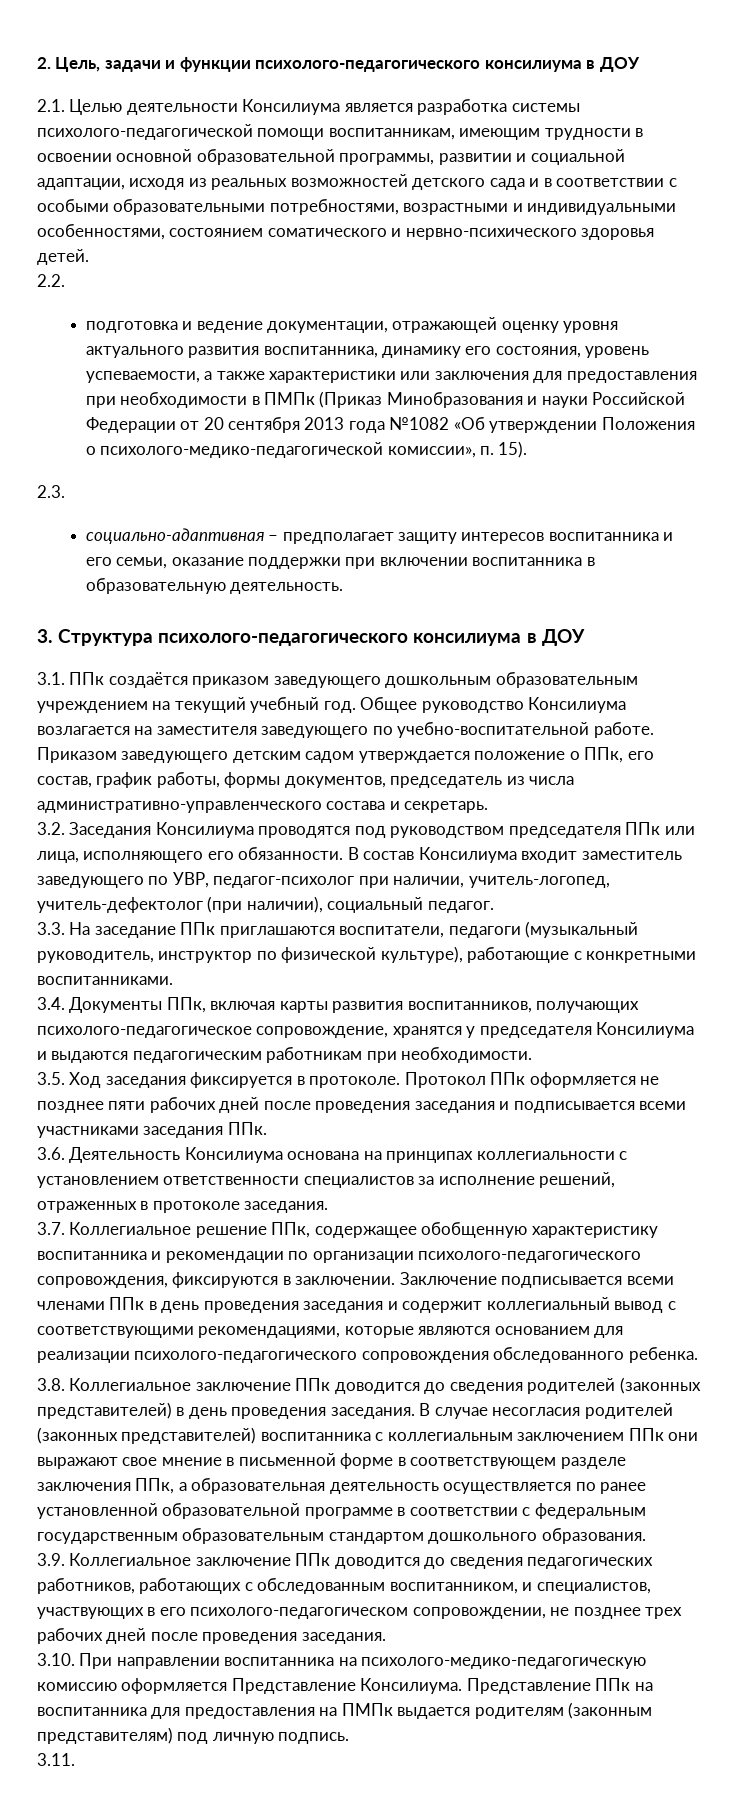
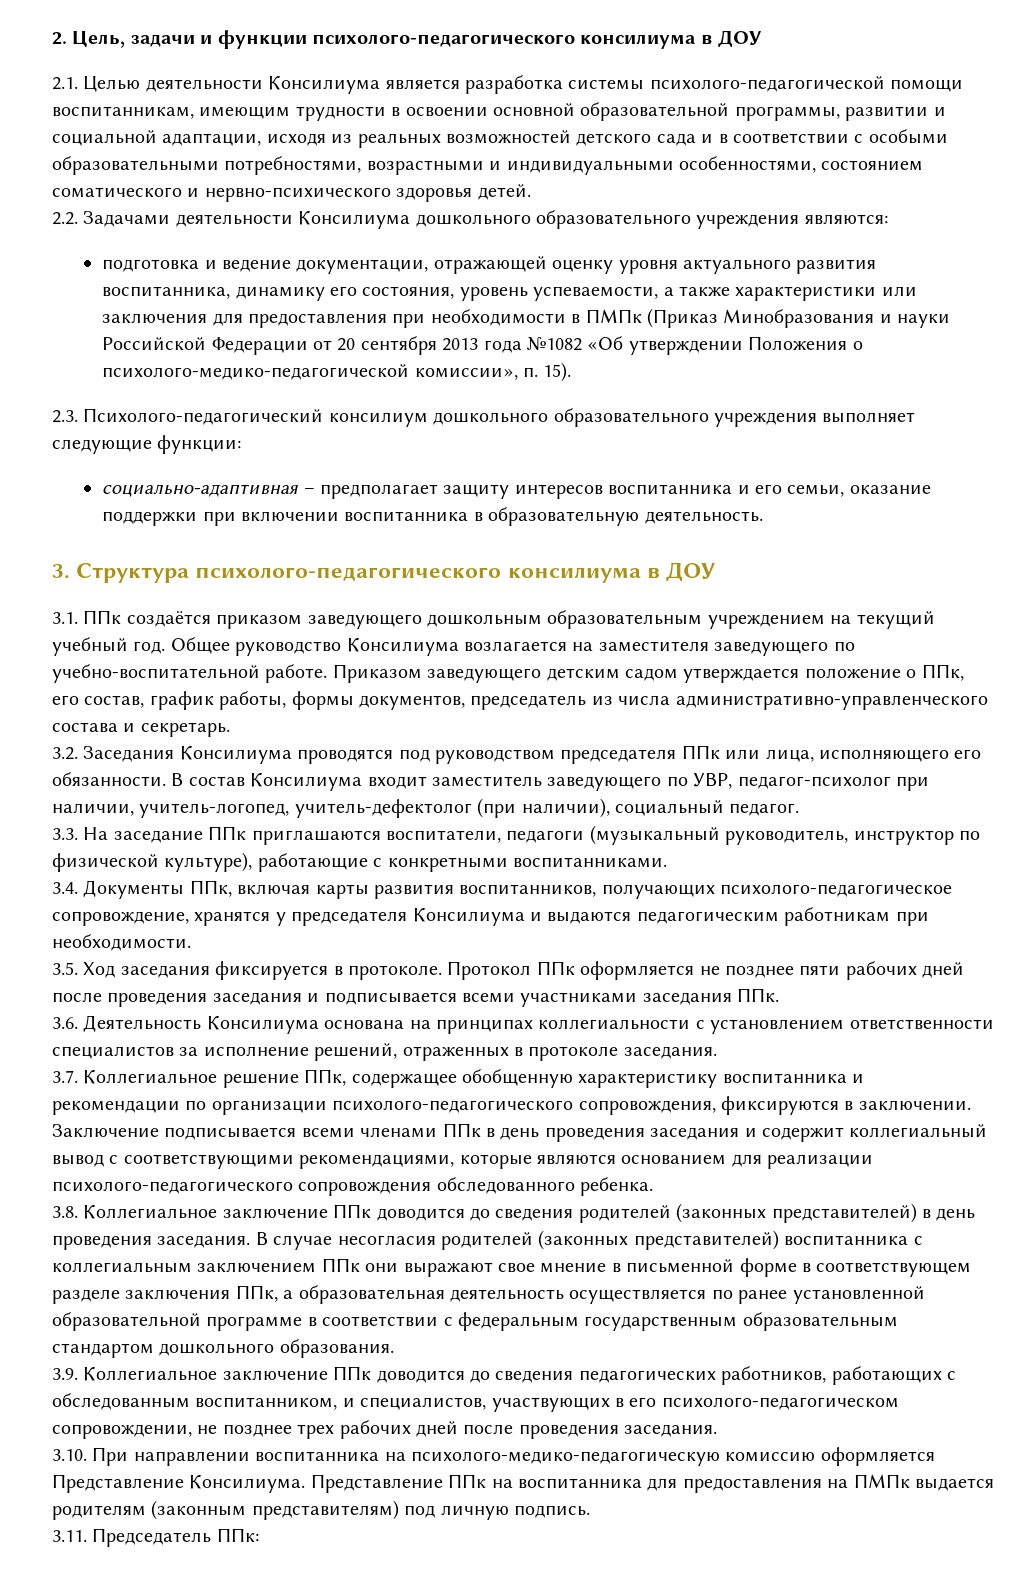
(65, 280) none -> [83,210,888,229] Задачами деятельности Консилиума дошкольного образовательного учреждения являются:
(65, 491) none -> [83,408,916,427] [52,435,242,454] Психолого-педагогический консилиум дошкольного образовательного учреждения выполняет следующие функции:
(75, 1759) none -> [92,1528,259,1547] Председатель ППк:

